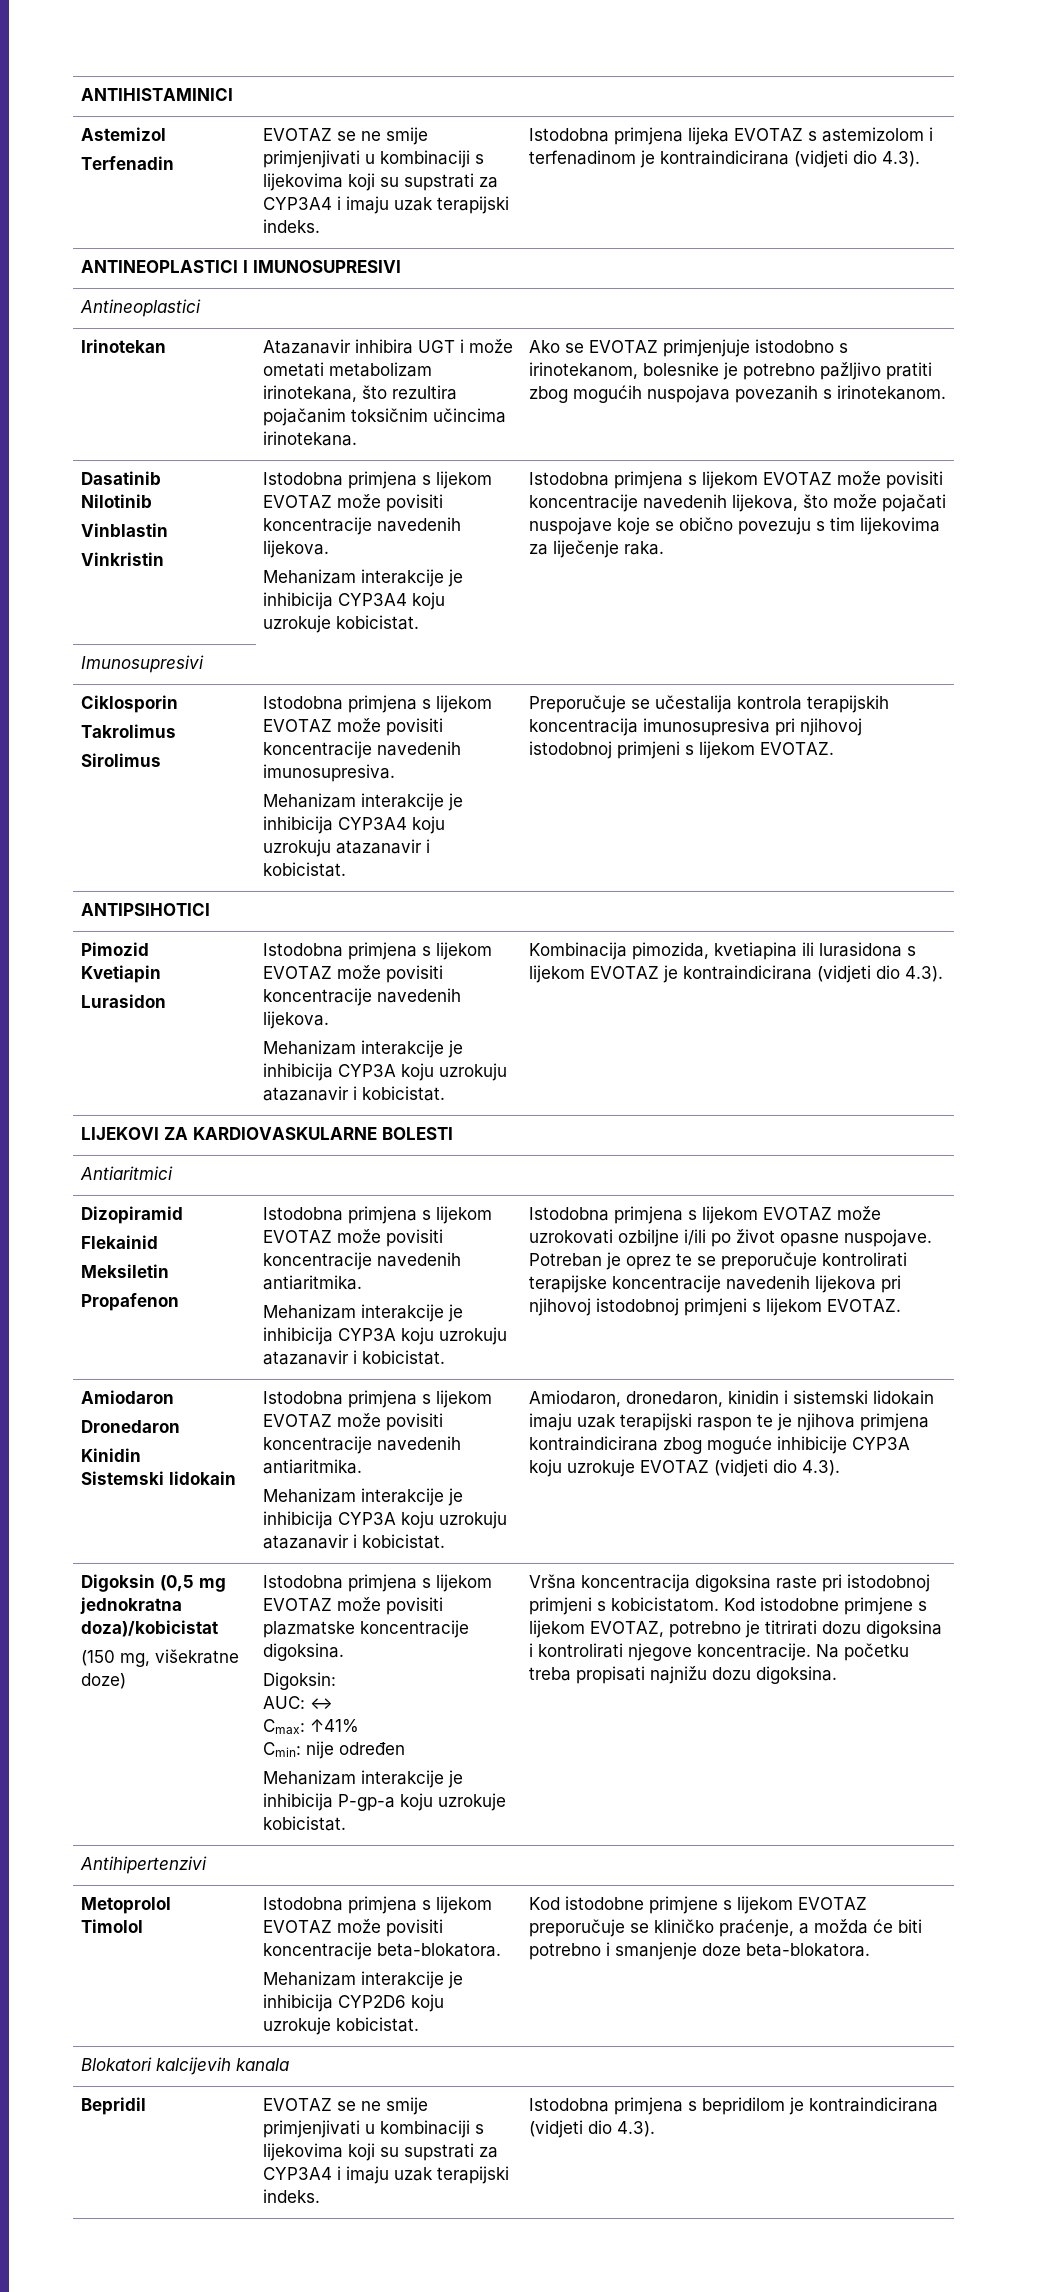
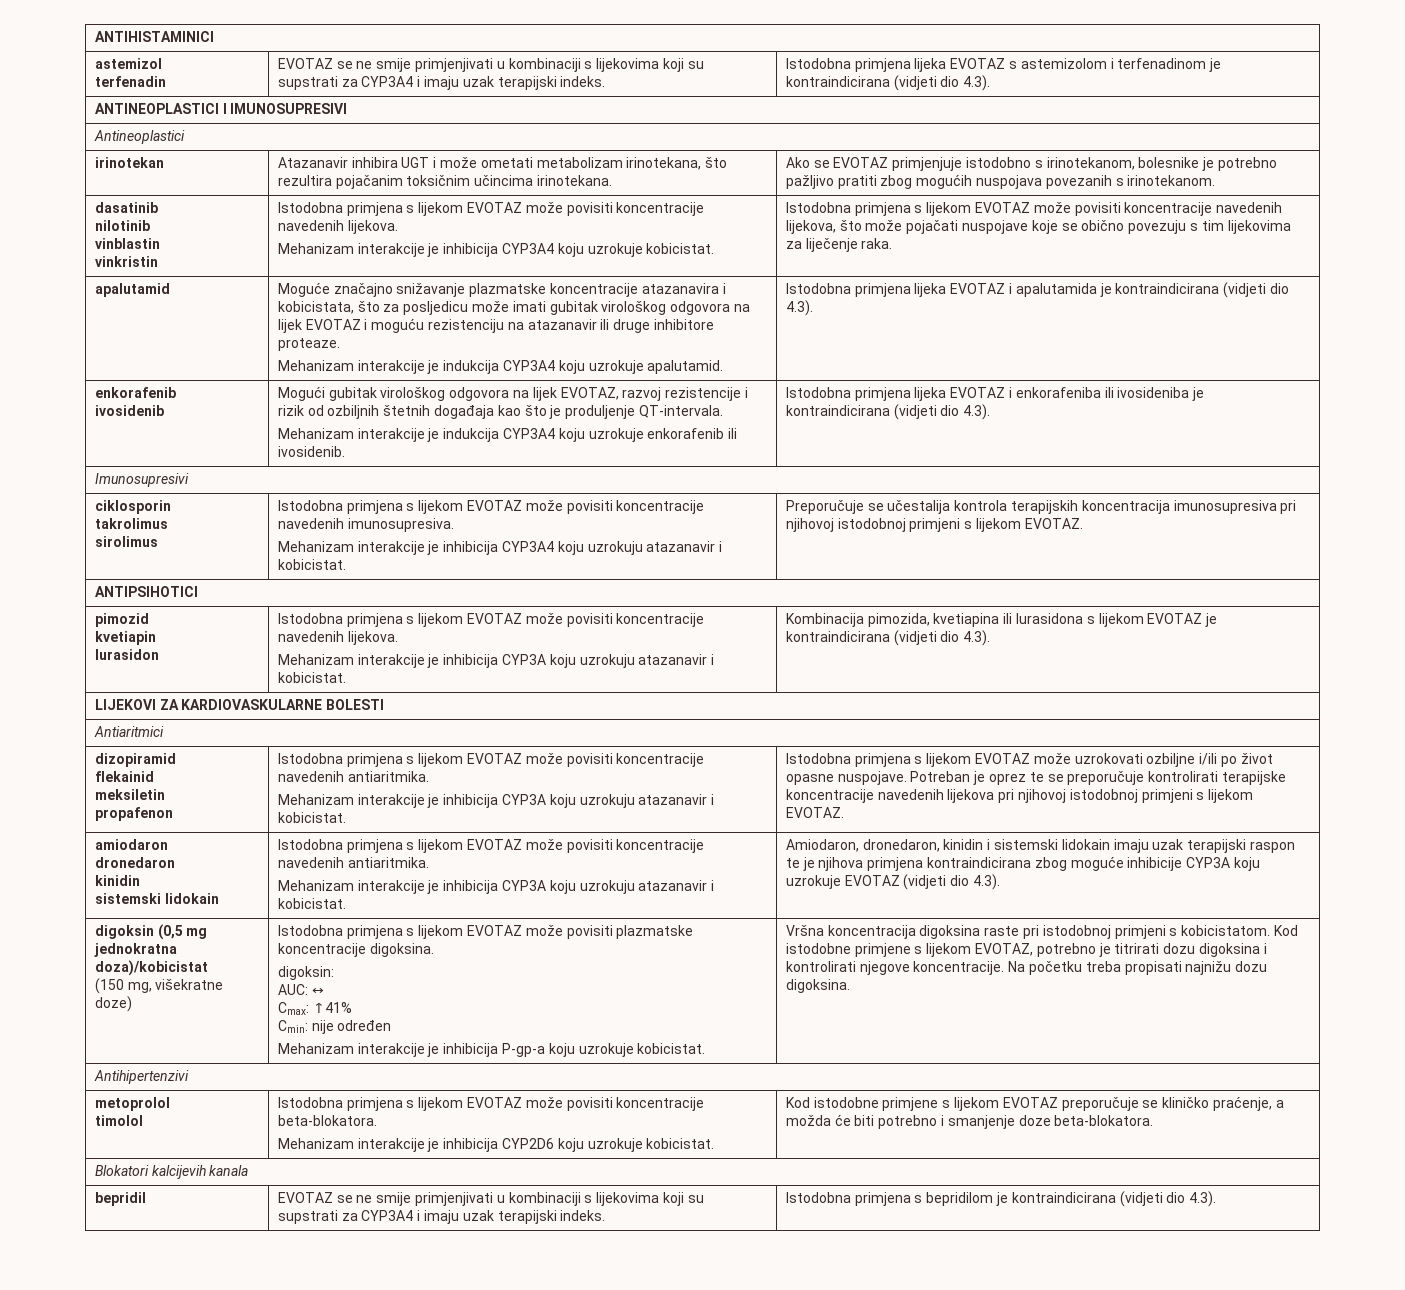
[80,127,166,141] [80,156,174,170] Astemizol // Terfenadin -> [94,58,162,69] [94,76,166,87] astemizol // terfenadin
[80,339,166,353] Irinotekan -> [94,157,164,168] irinotekan
[80,471,161,485] [80,494,152,508] [80,523,168,537] [80,552,164,566] Dasatinib // Nilotinib // Vinblastin // Vinkristin -> [94,202,158,213] [94,220,150,231] [94,238,160,249] [94,256,158,267] dasatinib // nilotinib // vinblastin // vinkristin
[80,655,204,673] [80,695,178,713] [80,724,176,738] [80,753,161,767] Imunosupresivi // Ciklosporin // Takrolimus // Sirolimus -> [94,283,170,297] [277,282,726,297] [277,301,750,315] [277,318,714,333] [277,338,340,351] [277,360,724,374] [785,282,1289,298] [785,300,813,316] [94,387,176,398] [94,405,164,416] [277,386,748,401] [277,405,723,419] [277,428,738,442] [277,446,345,457] [785,387,1205,401] [785,404,991,420] [94,473,189,487] [94,500,171,514] [94,518,168,529] [94,536,158,547] apalutamid | Moguće značajno snižavanje plazmatske koncentracije atazanavira i kobicistata, što za posljedicu može imati gubitak virološkog odgovora na lijek EVOTAZ i moguću rezistenciju na atazanavir ili druge inhibitore proteaze. // Mehanizam interakcije je indukcija CYP3A4 koju uzrokuje apalutamid. | Istodobna primjena lijeka EVOTAZ i apalutamida je kontraindicirana (vidjeti dio 4.3). // enkorafenib // ivosidenib | Mogući gubitak virološkog odgovora na lijek EVOTAZ, razvoj rezistencije i rizik od ozbiljnih štetnih događaja kao što je produljenje QT-intervala. // Mehanizam interakcije je indukcija CYP3A4 koju uzrokuje enkorafenib ili ivosidenib. | Istodobna primjena lijeka EVOTAZ i enkorafeniba ili ivosideniba je kontraindicirana (vidjeti dio 4.3). // Imunosupresivi // ciklosporin // takrolimus // sirolimus
[80,942,149,956] [80,965,161,983] [80,994,166,1008] Pimozid // Kvetiapin // Lurasidon -> [94,613,149,627] [94,631,156,645] [94,649,159,660] pimozid // kvetiapin // lurasidon
[80,1206,183,1224] [80,1235,158,1249] [80,1264,169,1278] [80,1293,179,1311] Dizopiramid // Flekainid // Meksiletin // Propafenon -> [94,753,176,767] [94,771,154,782] [94,789,165,800] [94,807,173,821] dizopiramid // flekainid // meksiletin // propafenon
[80,1390,174,1404] [80,1420,180,1433] [80,1448,141,1462] [80,1471,164,1485] Amiodaron // Dronedaron // Kinidin // Sistemski -> [94,839,168,850] [94,857,175,868] [94,875,140,886] [94,893,161,904] amiodaron // dronedaron // kinidin // sistemski
[80,1574,155,1592] Digoksin -> [94,925,154,939] digoksin
[262,1672,336,1690] Digoksin: -> [277,966,334,980] digoksin:
[80,1897,171,1914] [80,1919,143,1933] Metoprolol // Timolol -> [94,1097,170,1111] [94,1115,143,1126] metoprolol // timolol
[80,2097,146,2115] Bepridil -> [94,1192,146,1206] bepridil

